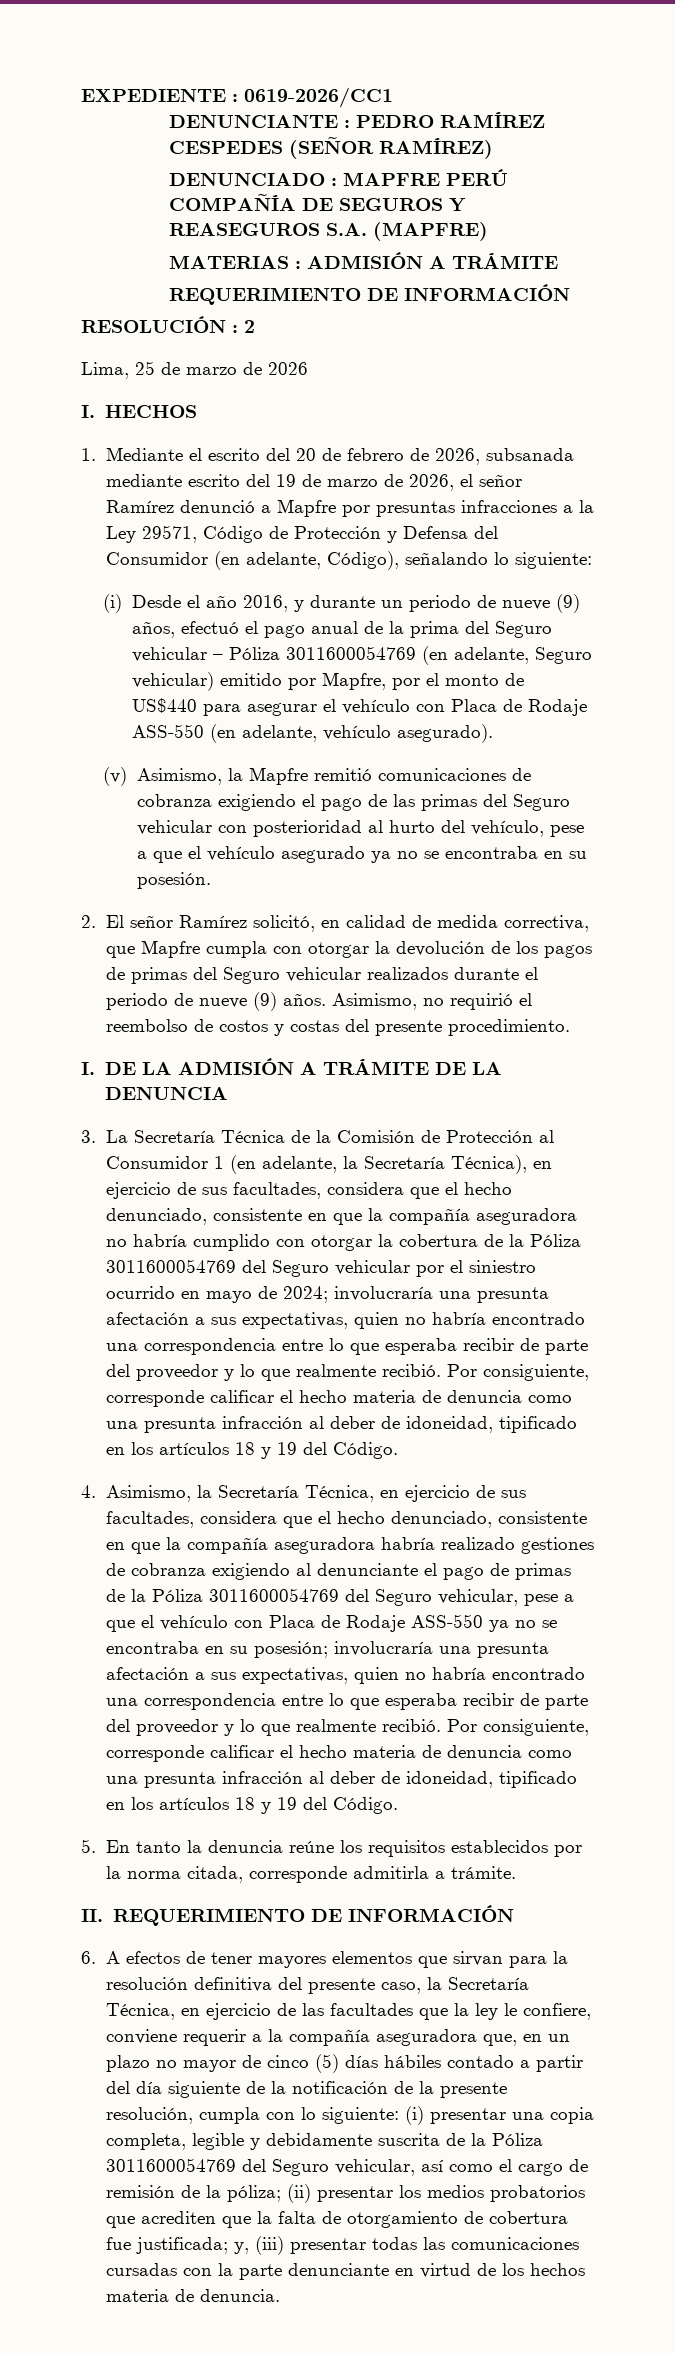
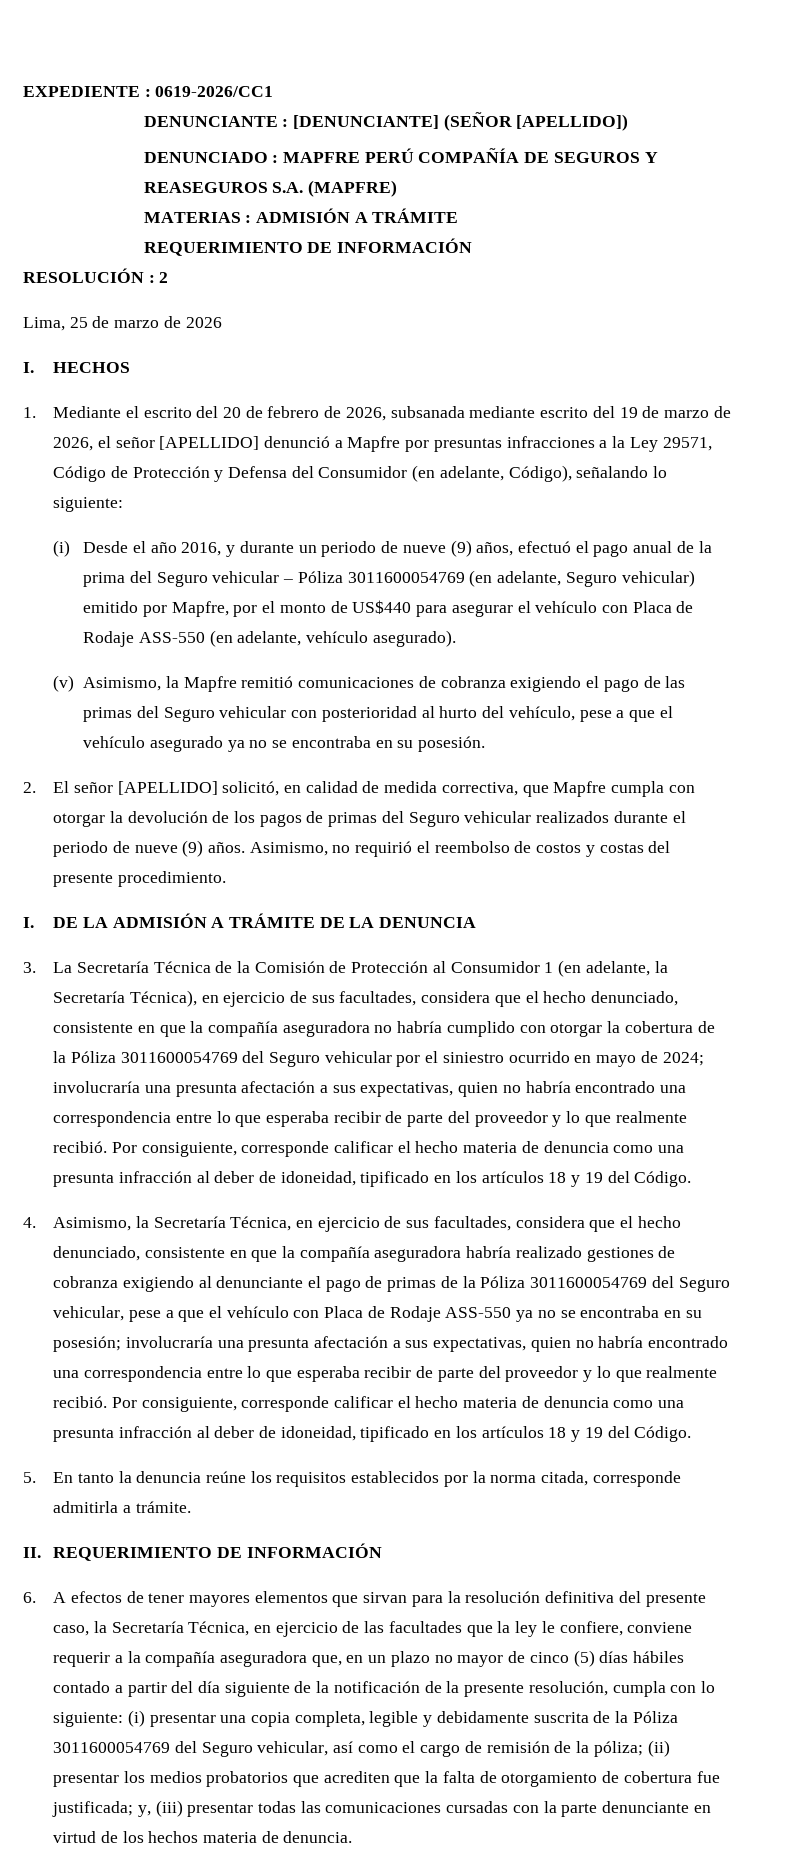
[356,112,546,128] [169,137,494,159] PEDRO RAMÍREZ CESPEDES (SEÑOR RAMÍREZ) -> [292,112,629,131] [DENUNCIANTE] (SEÑOR [APELLIDO])
[105,500,174,513] Ramírez -> [159,436,260,450] [APELLIDO]
[178,915,247,928] Ramírez -> [117,781,218,795] [APELLIDO]

